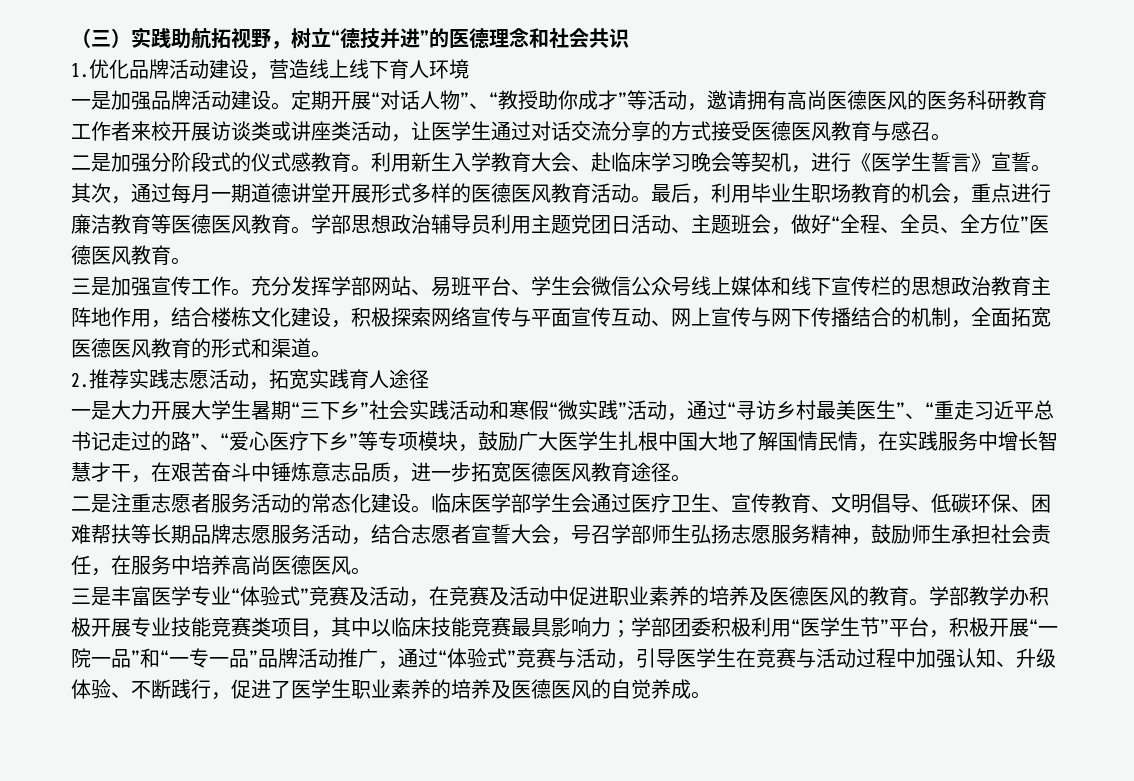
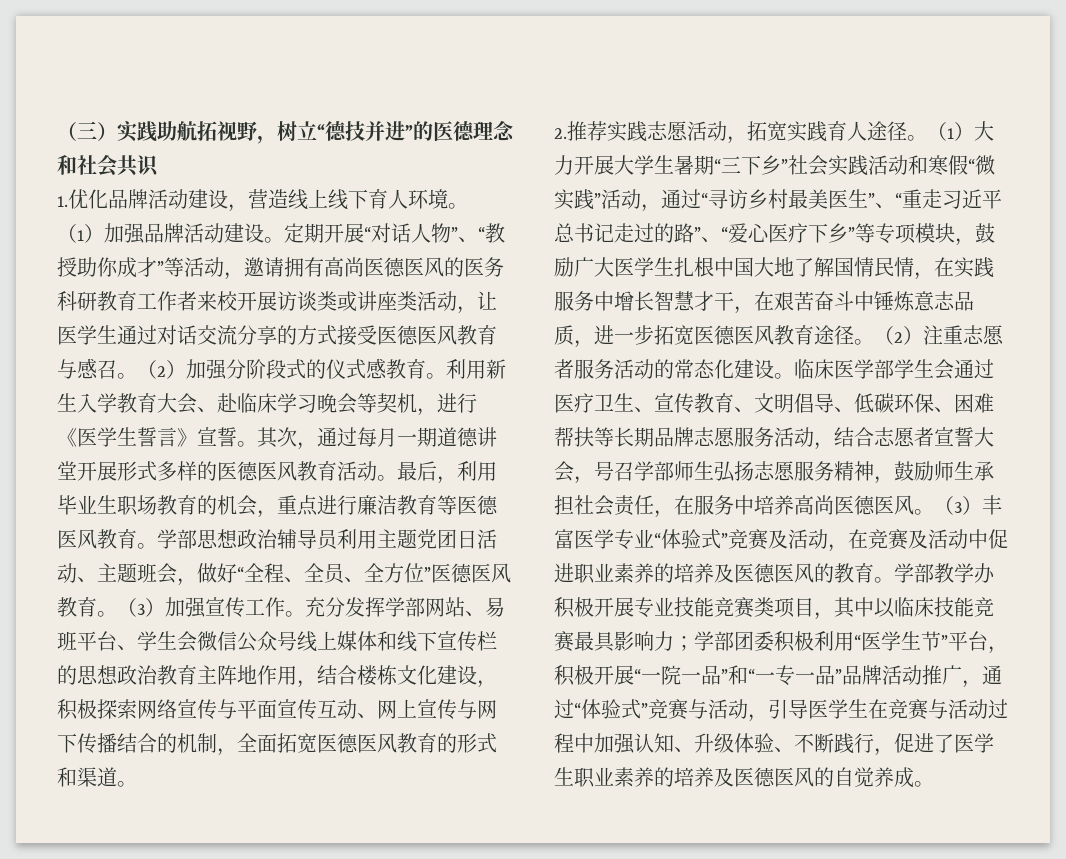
[71,91,111,110] // 一是 -> [448,203,468,209] [57,224,104,243] 。（1）
[71,153,111,172] // 二是 -> [137,360,186,379] （2）
[71,277,111,296] // 三是 -> [117,598,165,617] （3）
[71,401,111,420] // 一是 -> [907,122,974,141] 。（1）
[71,494,111,513] // 二是 -> [874,326,923,345] （2）
[71,587,111,606] // 三是 -> [934,496,982,515] （3）

